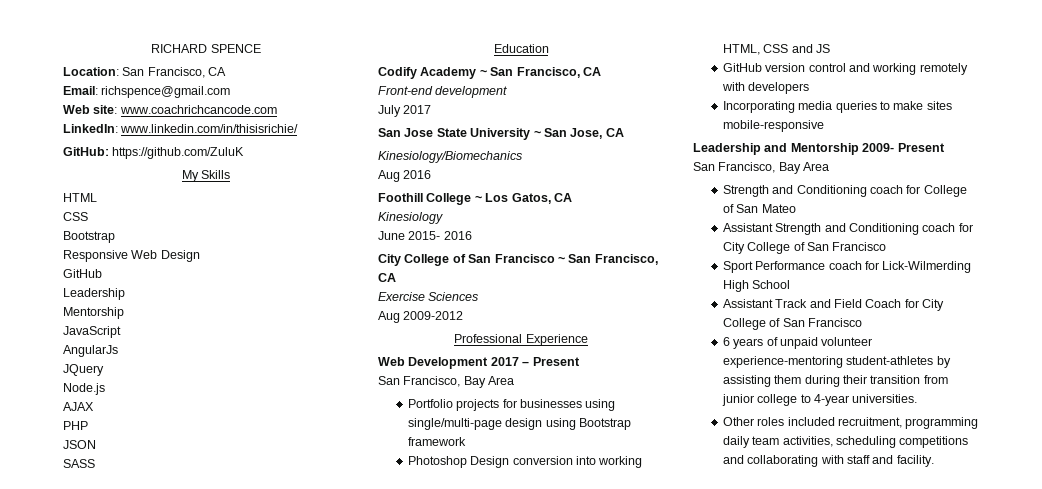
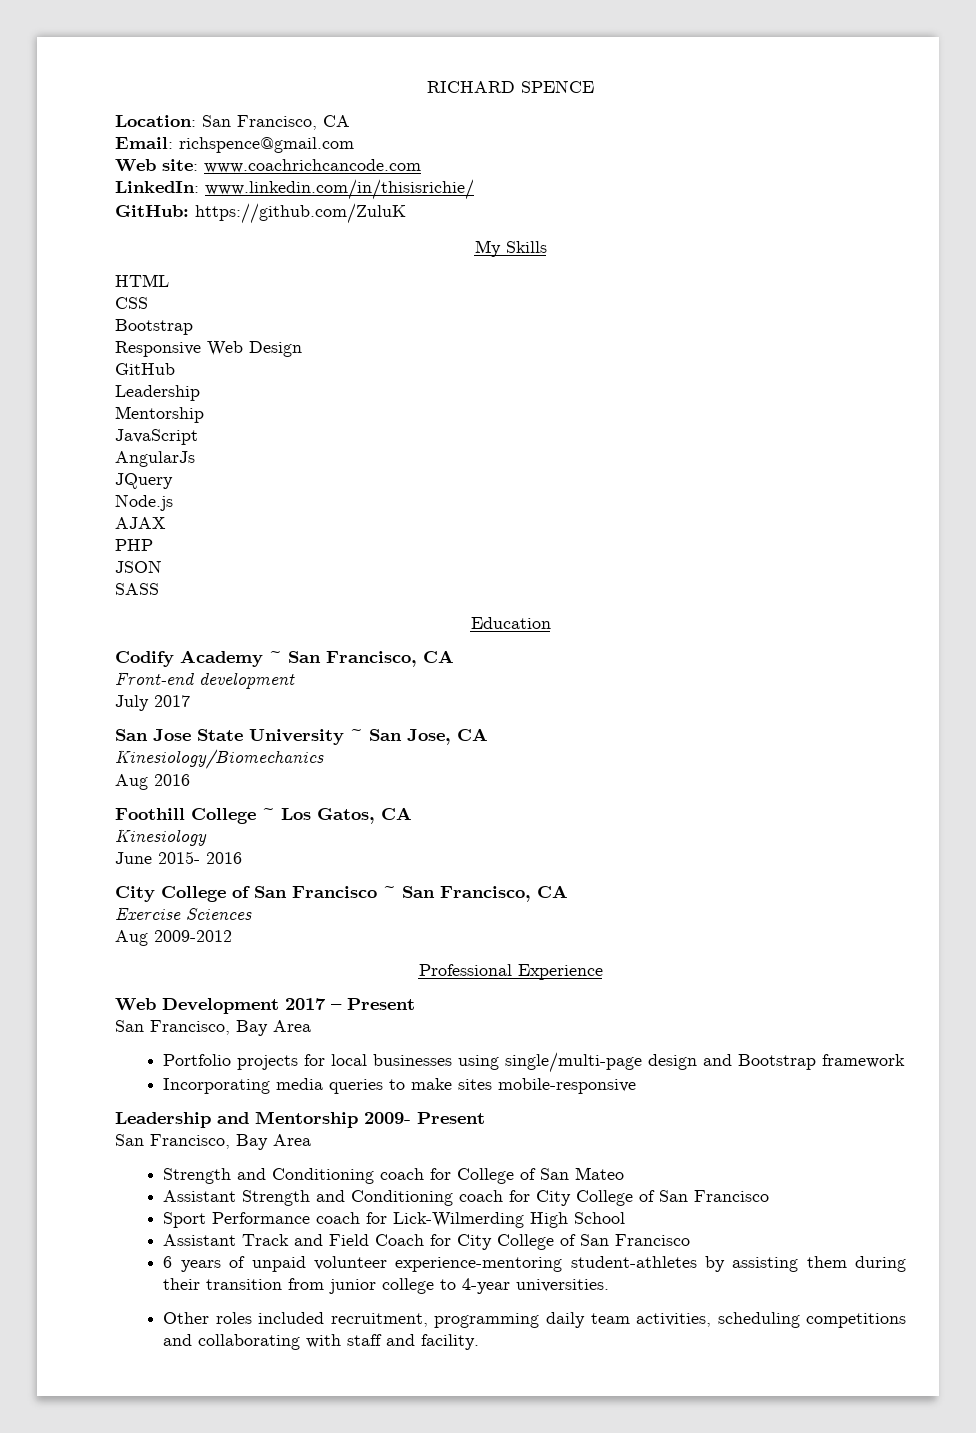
(517, 403) none -> [331,1054,368,1066] local
[545,418,576,430] using -> [703,1054,733,1066] and
[407,456,643,468] [722,44,830,55] [722,63,968,75] [721,82,810,94] // Photoshop Design conversion into working HTML, CSS and JS // GitHub version control and working remotely with developers -> (906, 1061) none

